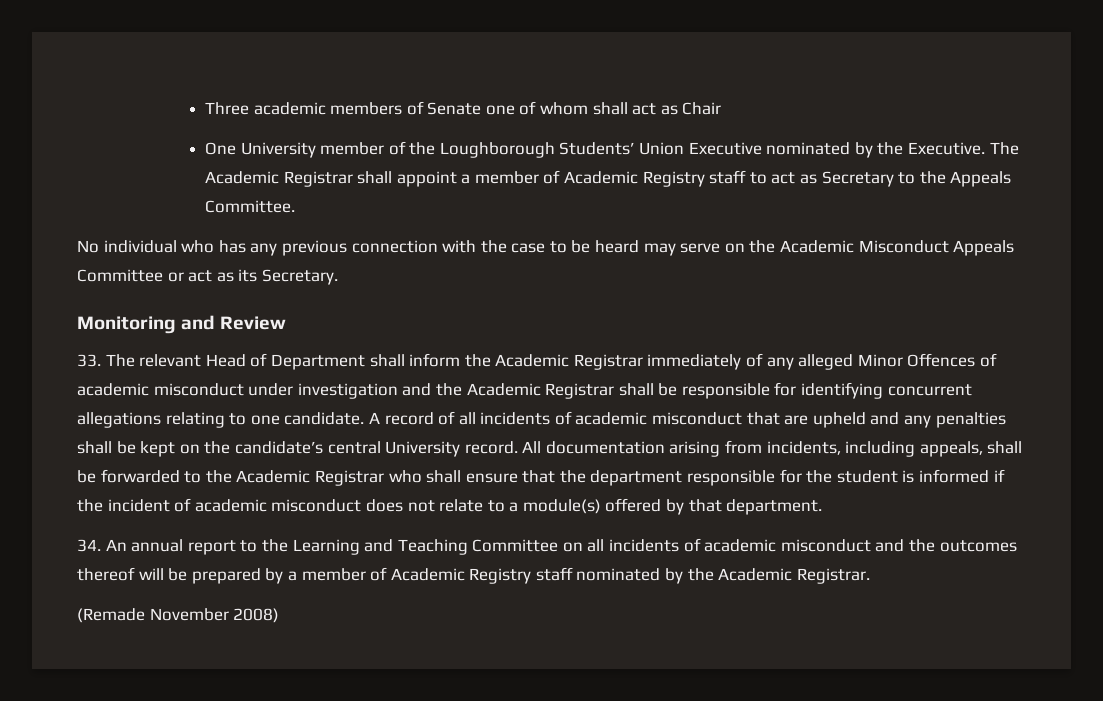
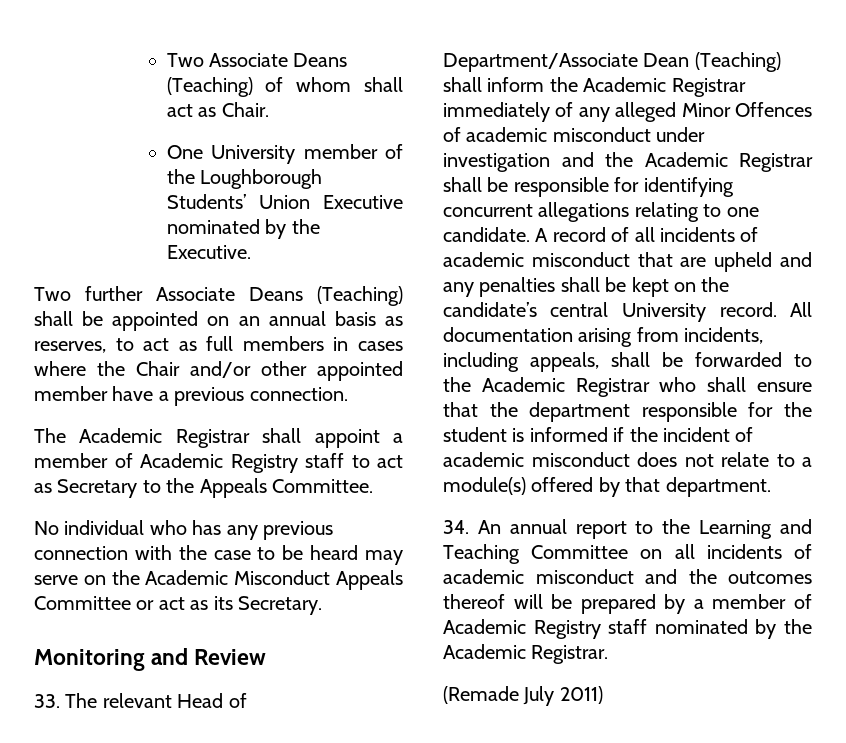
[204,101,515,115] Three academic members of Senate one -> [166,53,348,67] [166,77,253,97] Two Associate Deans (Teaching)
[682,102,722,115] Chair -> [221,102,269,117] Chair.
(985, 148) none -> [34,286,403,306] [34,311,403,331] [34,336,403,353] [34,361,404,381] [34,386,348,406] // Two further Associate Deans (Teaching) shall be appointed on an annual basis as reserves, to act as full members in cases where the Chair and/or other appointed member have a previous connection. //
[270,354,365,370] Department -> [443,52,781,72] Department/Associate Dean (Teaching)
[149,608,280,623] November 2008) -> [523,686,603,706] July 2011)

